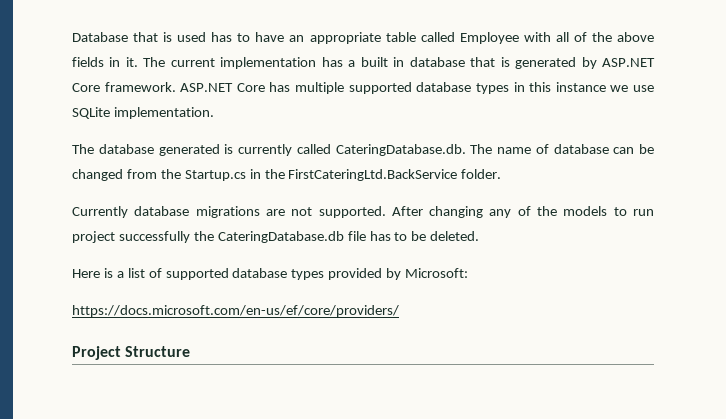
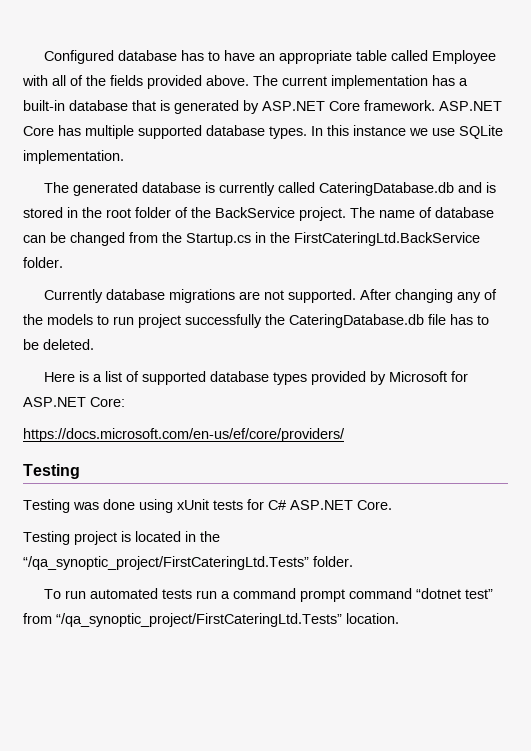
[72,32,207,42] Database that is used -> [44,50,178,64] Configured database
[617,32,654,42] [72,57,138,67] above fields in it. -> [110,75,249,89] fields provided above.
[360,57,405,67] built in -> [23,100,65,111] built-in
[475,82,525,94] types in -> [269,126,323,139] types. In
[98,144,220,156] database generated -> [73,182,202,196] generated database
[335,144,466,156] CateringDatabase.db. -> [319,182,497,196] [23,207,346,221] CateringDatabase.db and is stored in the root folder of the BackService project.
[405,268,469,278] [72,305,399,317] [72,346,191,360] Microsoft: // https://docs.microsoft.com/en-us/ef/core/providers/ // Project Structure -> [389,371,469,382] [23,397,125,407] [23,428,345,442] [23,464,80,479] [23,499,392,513] [23,531,220,545] [23,556,353,570] [44,588,494,602] [23,613,399,627] Microsoft for ASP.NET Core: // https://docs.microsoft.com/en-us/ef/core/providers/ // Testing // Testing was done using xUnit tests for C# ASP.NET Core. // Testing project is located in the “/qa_synoptic_project/FirstCateringLtd.Tests” folder. // To run automated tests run a command prompt command “dotnet test” from “/qa_synoptic_project/FirstCateringLtd.Tests” location.

